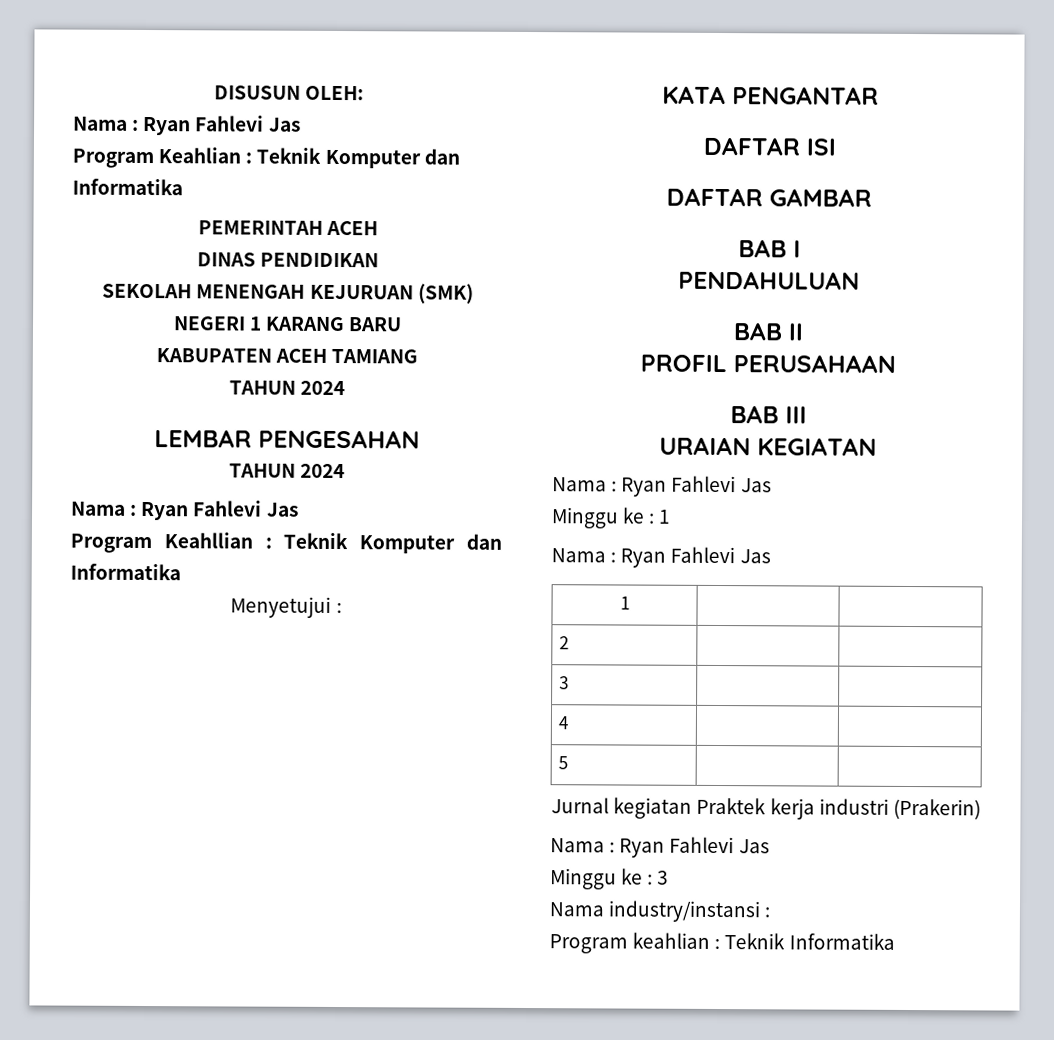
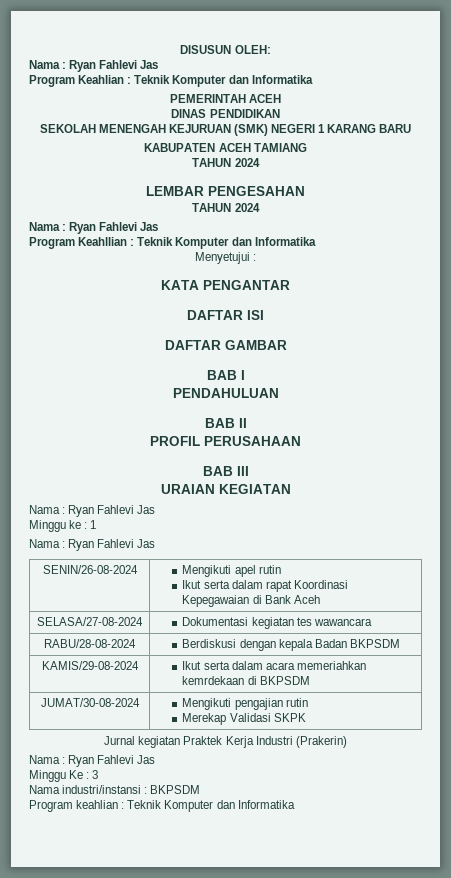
[619,596,630,610] [558,636,569,650] [558,676,569,690] [557,716,568,730] [557,756,568,770] 1 | | // 2 | | // 3 | | // 4 | | // 5 | | -> [42,565,138,574] [182,565,281,577] [182,580,348,592] [182,595,320,607] [37,617,143,626] [182,617,372,629] [44,639,136,648] [182,639,400,651] [41,661,139,670] [182,661,366,670] [182,676,310,685] [40,698,140,707] [182,698,308,710] [182,713,306,725] SENIN/26-08-2024 | Mengikuti apel rutin // Ikut serta dalam rapat Koordinasi Kepegawaian di Bank Aceh // SELASA/27-08-2024 | Dokumentasi kegiatan tes wawancara // RABU/28-08-2024 | Berdiskusi dengan kepala Badan BKPSDM // KAMIS/29-08-2024 | Ikut serta dalam acara memeriahkan kemrdekaan di BKPSDM // JUMAT/30-08-2024 | Mengikuti pengajian rutin // Merekap Validasi SKPK
[769,798,889,820] kerja industri -> [225,736,293,748] Kerja Industri
[621,868,644,885] ke -> [69,770,84,779] Ke
[608,900,771,923] industry/instansi : -> [62,785,201,794] industri/instansi : BKPSDM
(786, 941) none -> [164,800,235,812] Komputer dan

